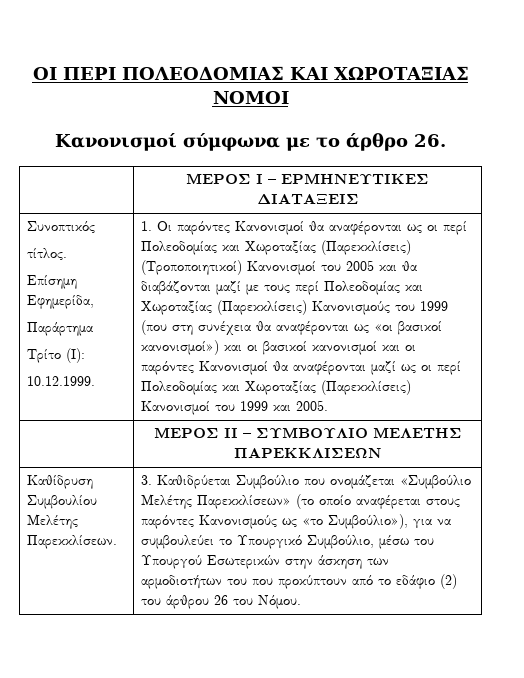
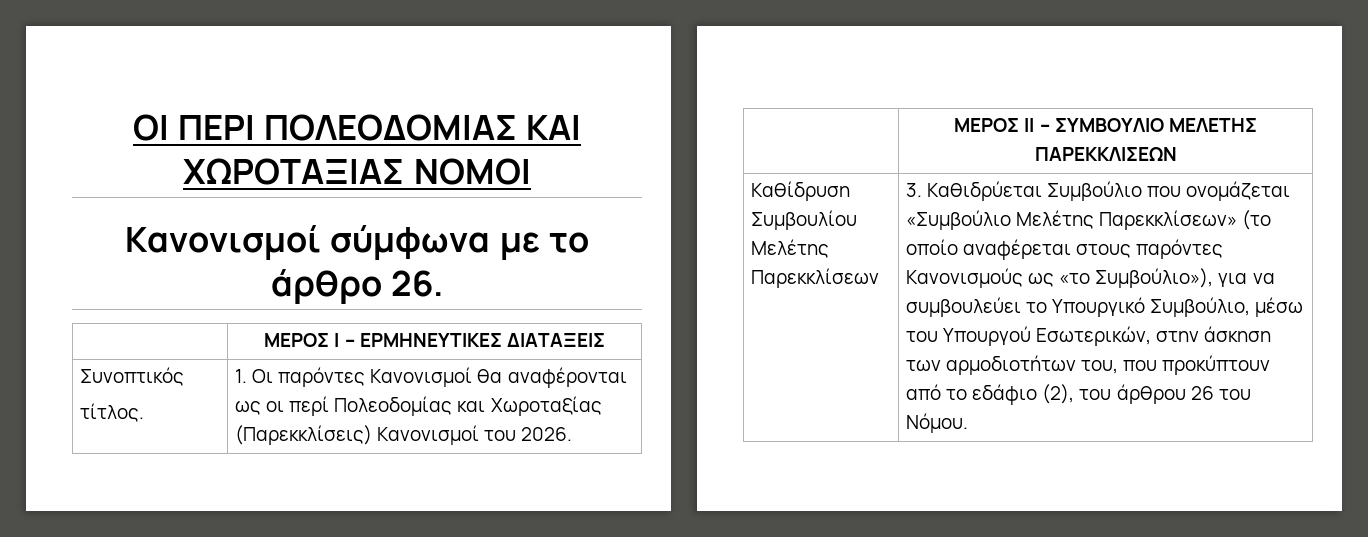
[27,275,78,289] [27,295,95,309] [27,322,94,336] [27,348,86,363] [27,376,96,386] // Επίσημη Εφημερίδα, // Παράρτημα // Τρίτο (Ι): // 10.12.1999. -> (144, 412) none
[141,260,418,275] [141,281,424,295] [141,300,449,315] [141,320,443,335] [141,340,417,355] [141,361,462,375] [141,380,412,395] [141,400,329,415] (Τροποποιητικοί) Κανονισμοί του 2005 και θα διαβάζονται μαζί με τους περί Πολεοδομίας και Χωροταξίας (Παρεκκλίσεις) Κανονισμούς του 1999 (που στη συνέχεια θα αναφέρονται ως «οι βασικοί κανονισμοί») και οι βασικοί κανονισμοί και οι παρόντες Κανονισμοί θα αναφέρονται μαζί ως οι περί Πολεοδομίας και Χωροταξίας (Παρεκκλίσεις) Κανονισμοί του 1999 και 2005. -> [377,425,573,445] Κανονισμοί του 2026.
[27,535,118,549] Παρεκκλίσεων. -> [750,268,879,288] Παρεκκλίσεων
[207,555,281,569] Εσωτερικών -> [1036,326,1152,346] Εσωτερικών,
[227,578,248,585] του -> [1081,360,1119,374] του,
[440,574,458,589] (2) -> [1042,384,1075,404] (2),

